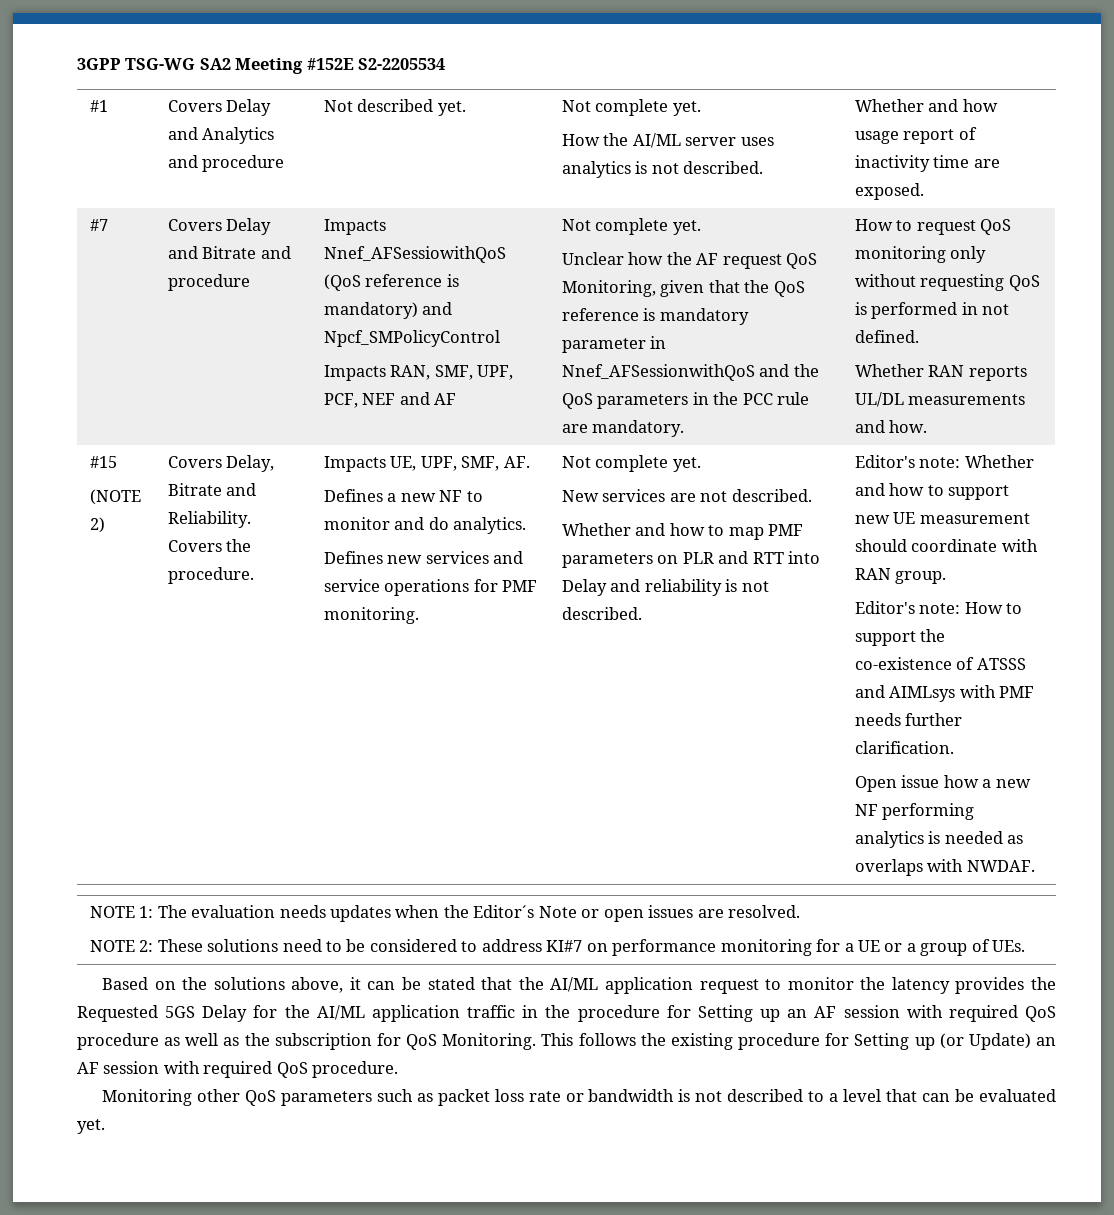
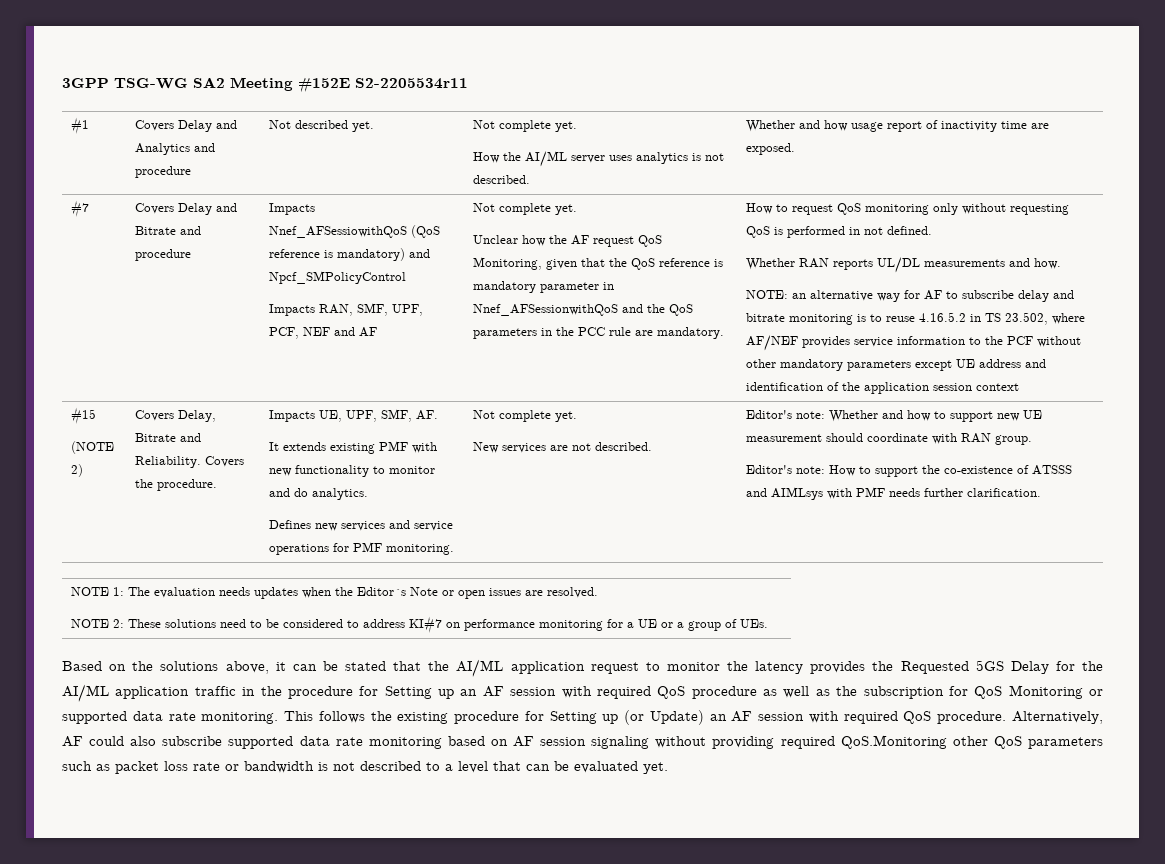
[358,58,446,70] S2-2205534 -> [355,78,468,89] S2-2205534r11
(928, 426) none -> [746,290,1075,302] [746,312,1086,325] [746,335,1082,351] [746,359,1047,371] [746,382,1020,394] // NOTE: an alternative way for AF to subscribe delay and bitrate monitoring is to reuse 4.16.5.2 in TS 23.502, where AF/NEF provides service information to the PCF without other mandatory parameters except UE address and identification of the application session context
[323,489,463,502] Defines a new NF -> [269,441,438,454] [269,465,370,477] It extends existing PMF with new functionality
[561,523,803,540] [561,551,820,568] [561,579,769,596] [561,607,642,620] // Whether and how to map PMF parameters on PLR and RTT into Delay and reliability is not described. -> (653, 446) none
[854,775,1031,792] [854,803,975,820] [854,831,1024,848] [854,859,1035,876] // Open issue how a new NF performing analytics is needed as overlaps with NWDAF. -> (1042, 492) none
[442,1033,537,1050] Monitoring. -> [1008,685,1103,699] [62,711,279,724] Monitoring or supported data rate monitoring.
[101,1089,192,1106] // Monitoring -> [1012,711,1104,724] [62,735,947,749] Alternatively, AF could also subscribe supported data rate monitoring based on AF session signaling without providing required QoS.Monitoring

